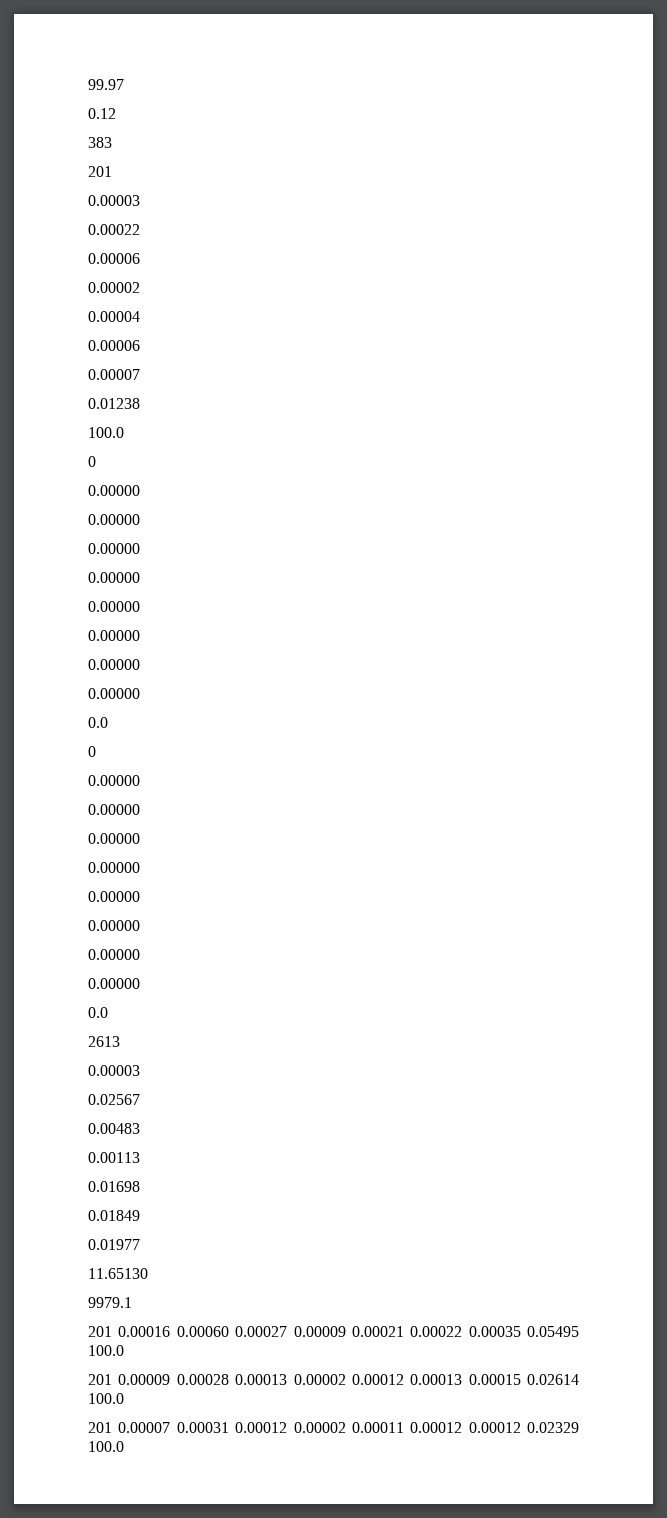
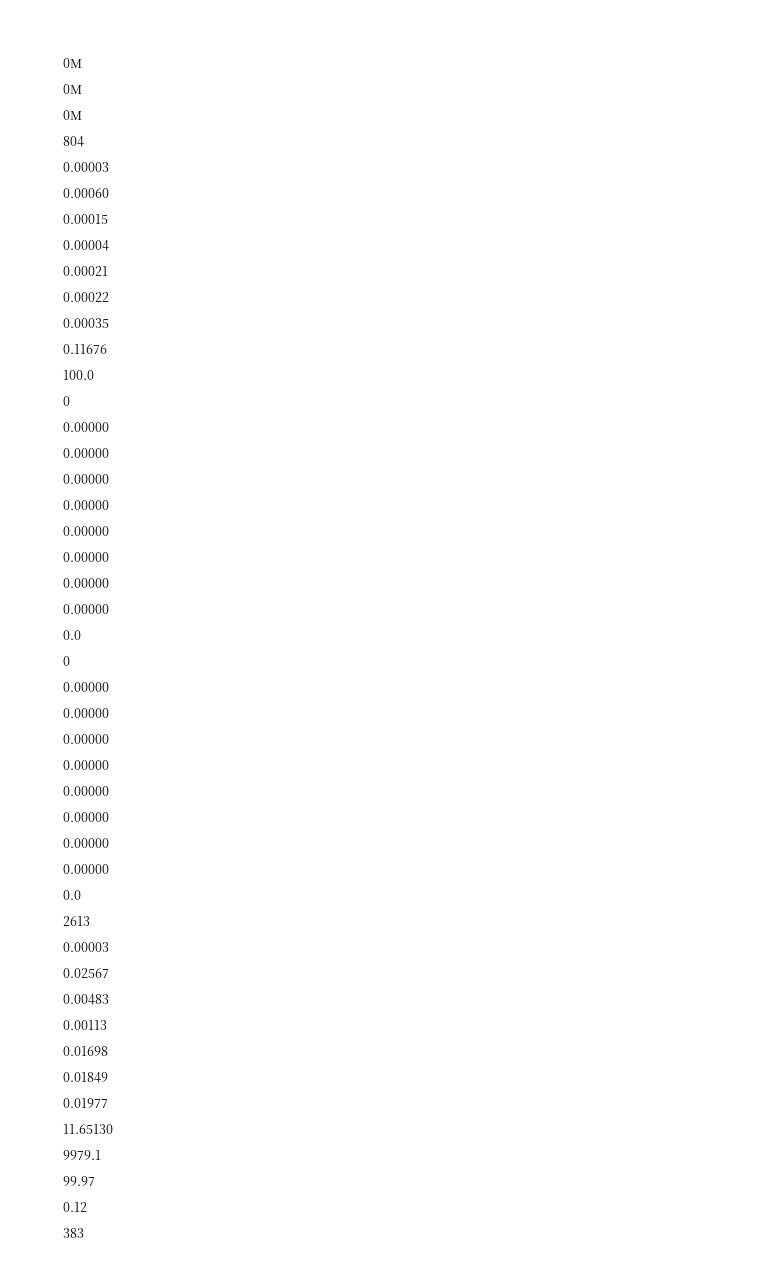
[88,79,124,90] [88,108,116,119] [88,137,112,148] [88,166,112,177] [88,195,140,206] [88,224,140,235] [88,253,140,264] [88,282,140,293] [88,311,140,322] [88,340,140,351] [88,369,140,380] [88,398,140,409] 99.97 // 0.12 // 383 // 201 // 0.00003 // 0.00022 // 0.00006 // 0.00002 // 0.00004 // 0.00006 // 0.00007 // 0.01238 -> [63,58,82,68] [63,84,82,94] [63,110,82,120] [63,136,84,147] [63,162,109,172] [63,188,109,198] [63,214,108,224] [63,240,109,251] [63,266,108,276] [63,292,109,302] [63,318,109,328] [63,344,107,354] 0M // 0M // 0M // 804 // 0.00003 // 0.00060 // 0.00015 // 0.00004 // 0.00021 // 0.00022 // 0.00035 // 0.11676
[88,1326,579,1337] [88,1345,124,1356] [88,1374,579,1385] [88,1393,124,1404] [88,1422,579,1433] [88,1441,124,1452] 201 0.00016 0.00060 0.00027 0.00009 0.00021 0.00022 0.00035 0.05495 100.0 // 201 0.00009 0.00028 0.00013 0.00002 0.00012 0.00013 0.00015 0.02614 100.0 // 201 0.00007 0.00031 0.00012 0.00002 0.00011 0.00012 0.00012 0.02329 100.0 -> [63,1176,95,1186] [63,1202,87,1212] [63,1228,84,1238] 99.97 // 0.12 // 383

